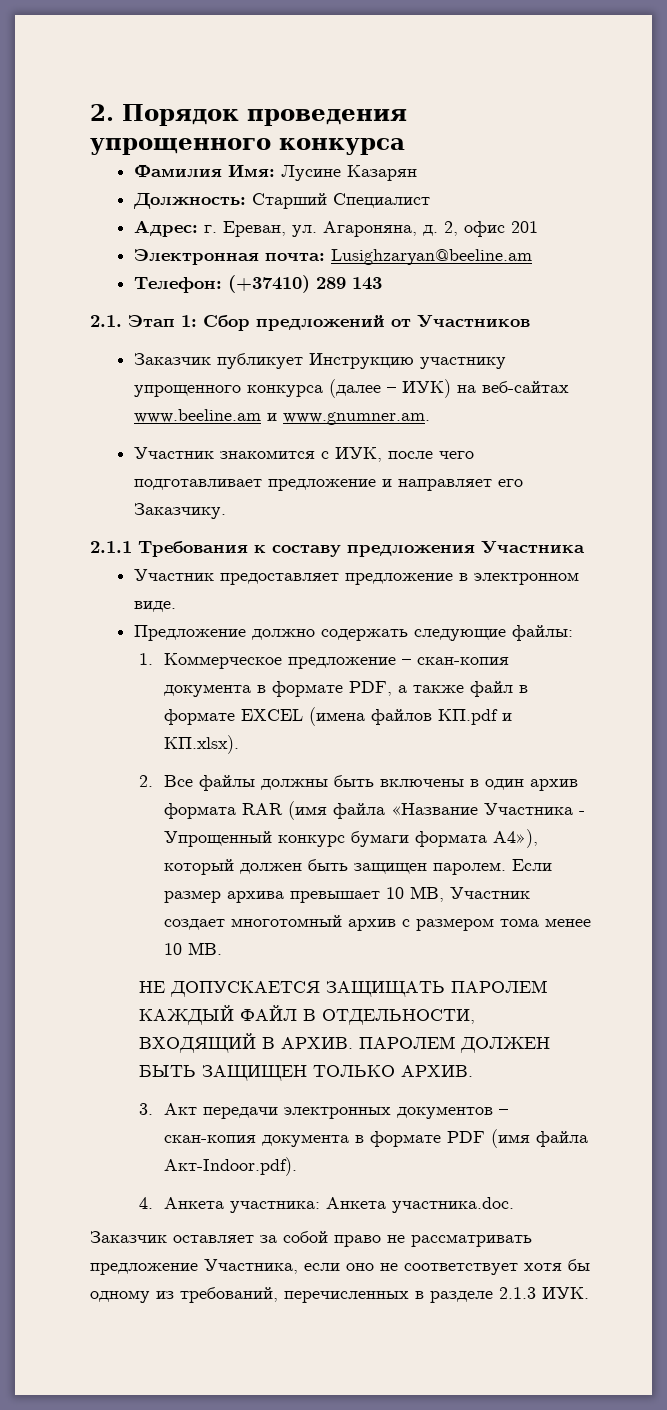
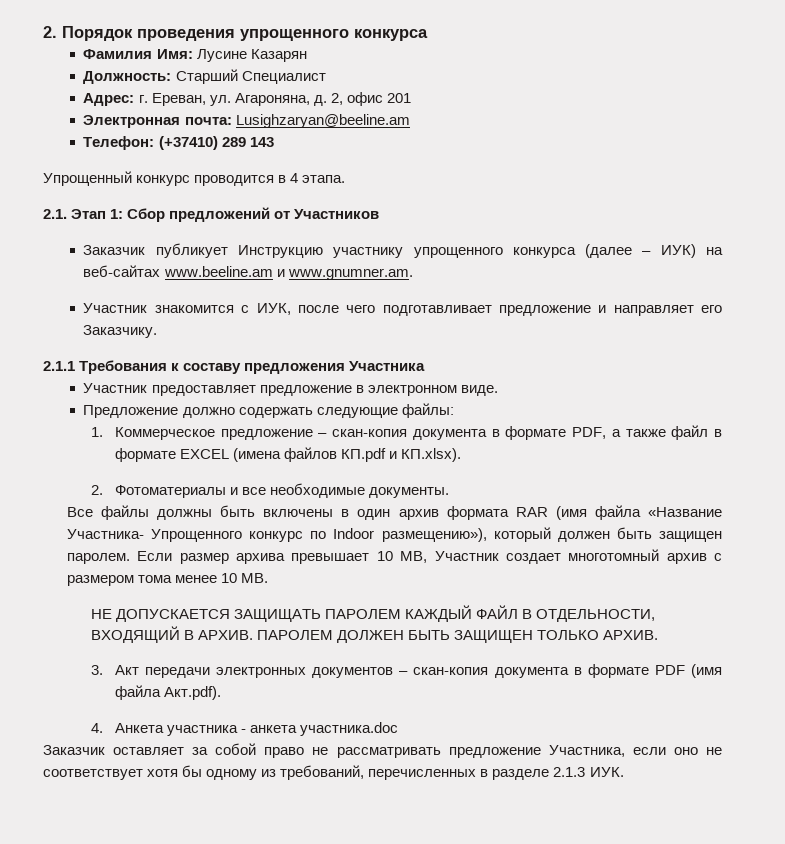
(382, 283) none -> [43,171,346,186] // Упрощенный конкурс проводится в 4 этапа.
(154, 781) none -> [114,483,450,498] Фотоматериалы и все необходимые документы. //
[483,803,585,815] [163,829,538,848] Участника - Упрощенный конкурс бумаги формата А4»), -> [66,528,487,542] Участника- Упрощенного конкурс по Indoor размещению»),
[163,1157,297,1176] Акт-Indoor.pdf). -> [163,686,221,700] Акт.pdf).
[229,1197,514,1213] участника: Анкета участника.doc. -> [166,722,399,736] участника - анкета участника.doc

